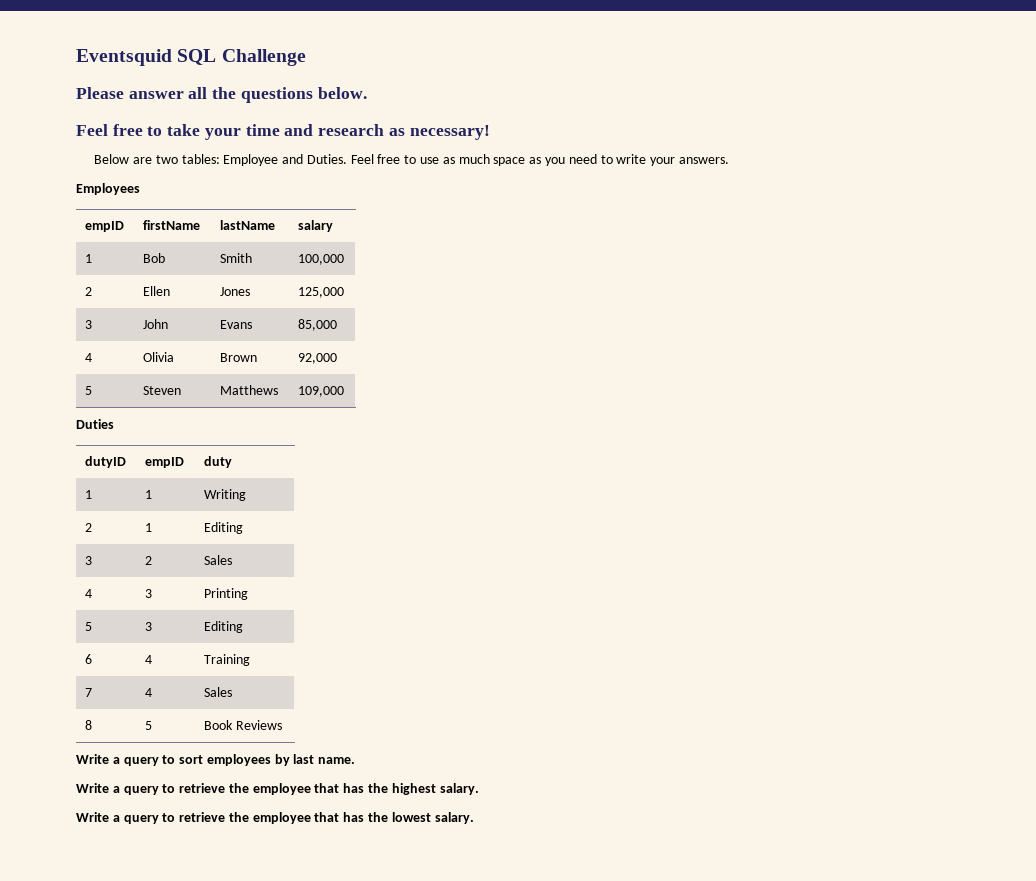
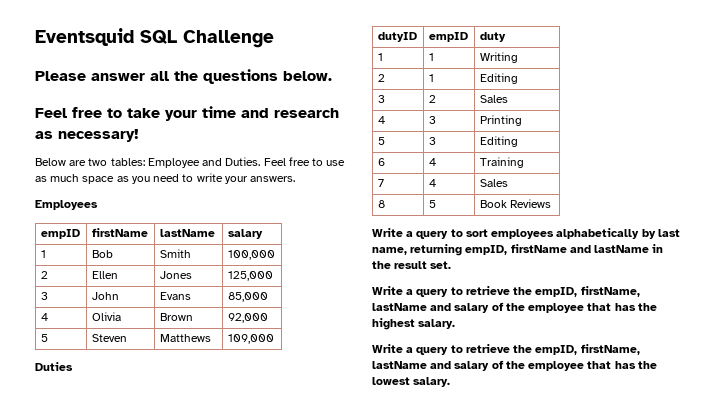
(271, 760) none -> [556,228,640,239] alphabetically
[318,757,356,764] [76,783,249,795] name. // Write a query to retrieve the -> [372,244,664,256] [372,261,452,269] [372,286,640,297] [372,302,525,313] name, returning empID, firstName and lastName in the result set. // Write a query to retrieve the empID, firstName, lastName and salary of the
(249, 817) none -> [535,344,640,355] [372,360,525,371] empID, firstName, lastName and salary of the

